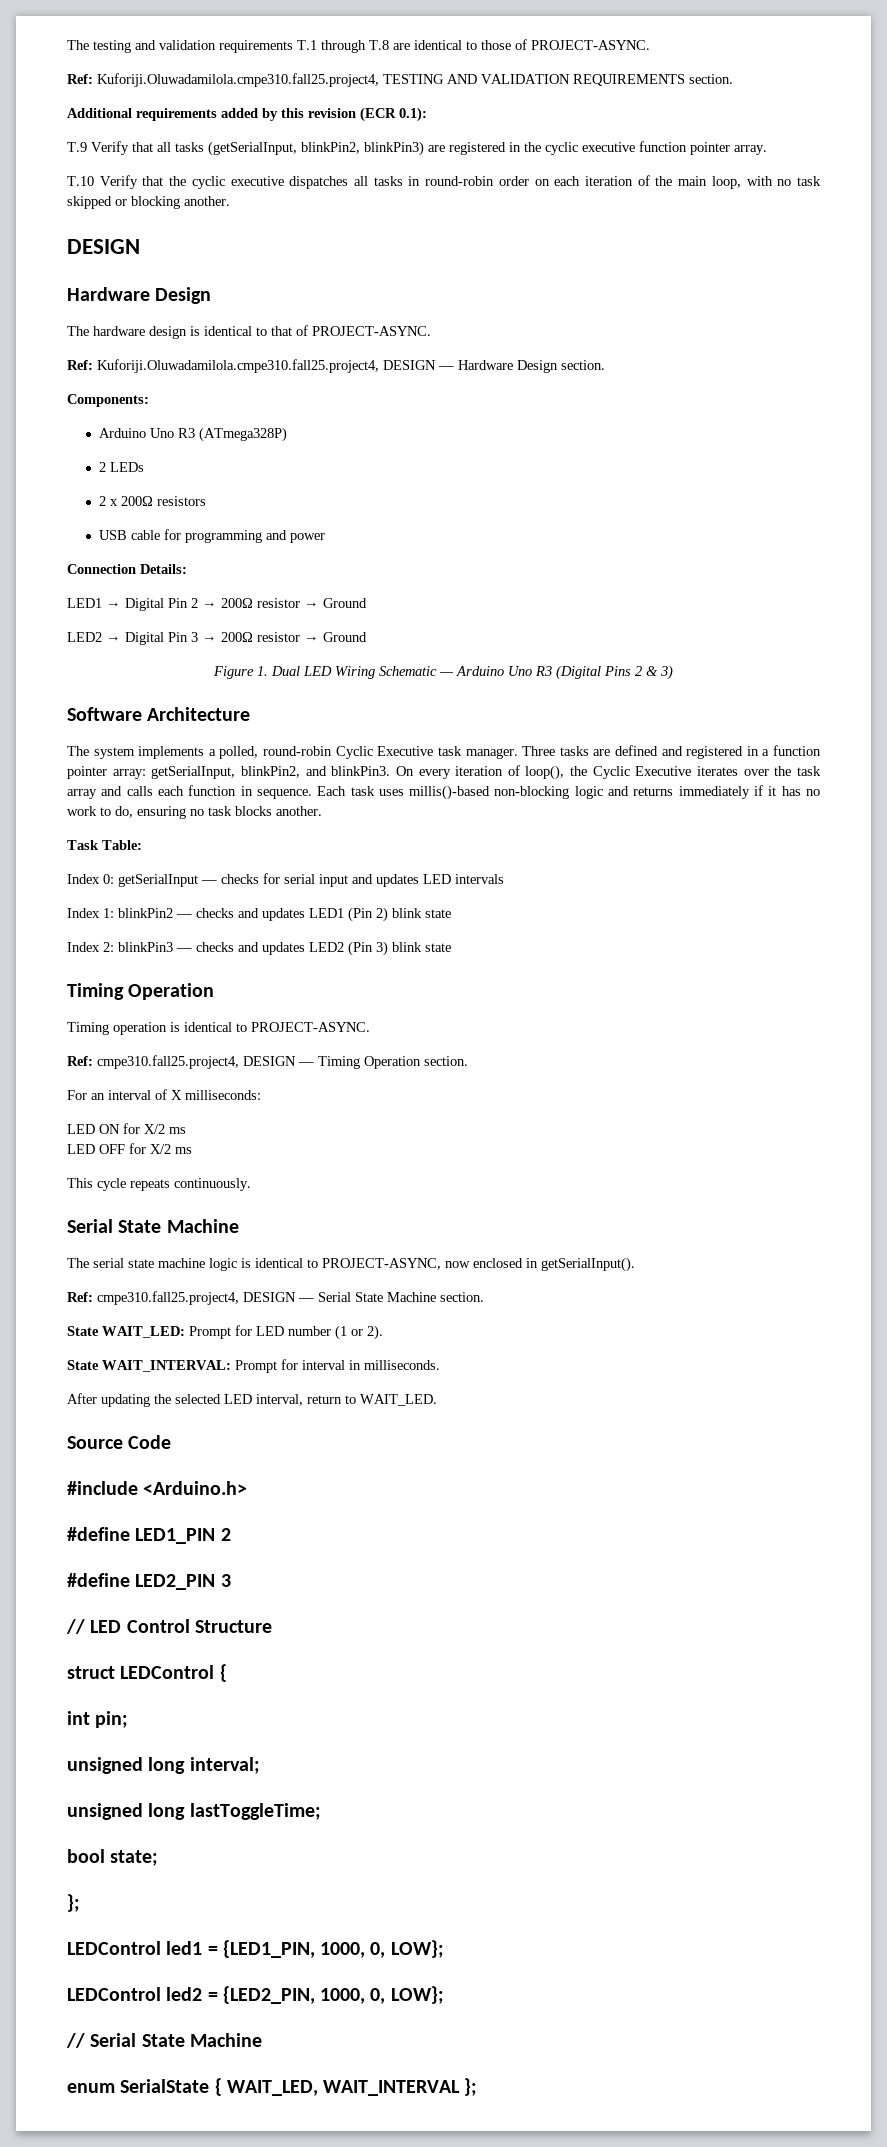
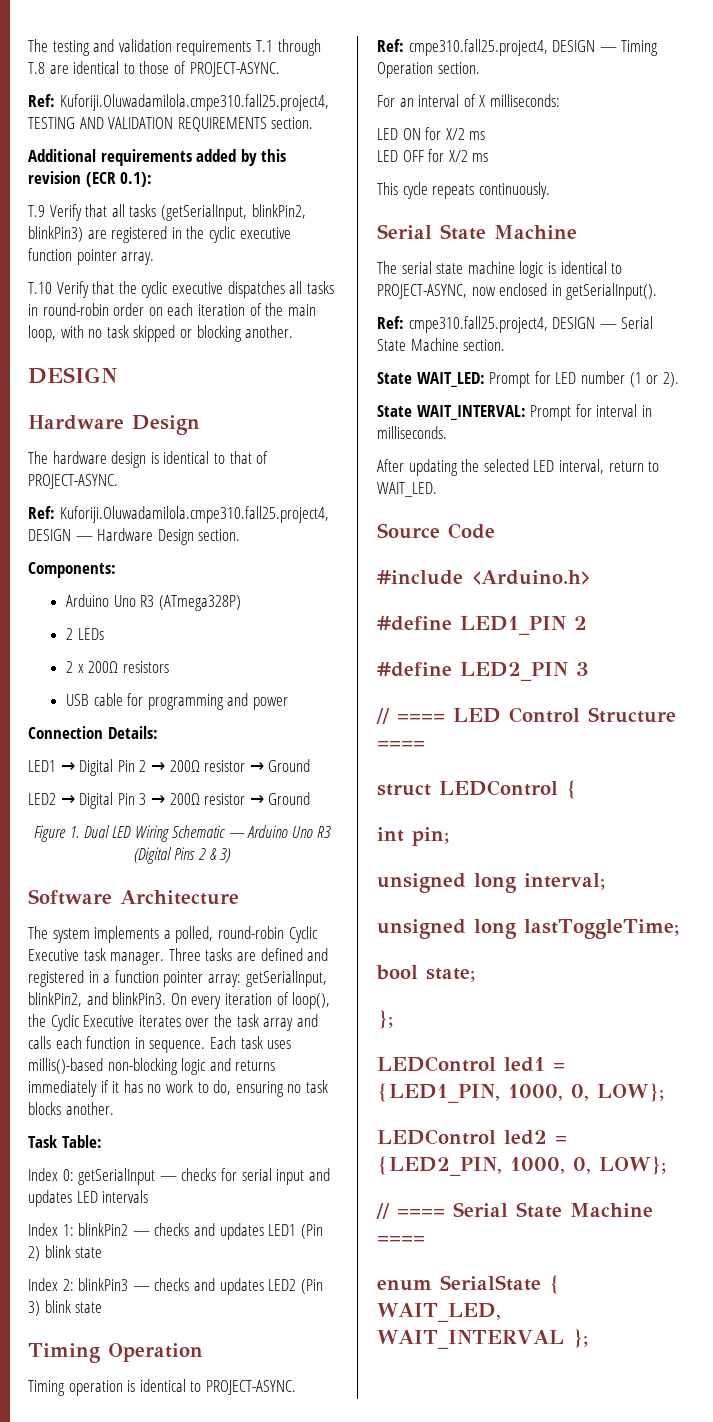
(85, 1626) none -> [397,714,445,722] ====
(272, 1626) none -> [377,741,425,749] ====
[90,2033,262,2047] Serial State Machine -> [397,1202,653,1218] [377,1236,425,1244] ==== Serial State Machine ====

